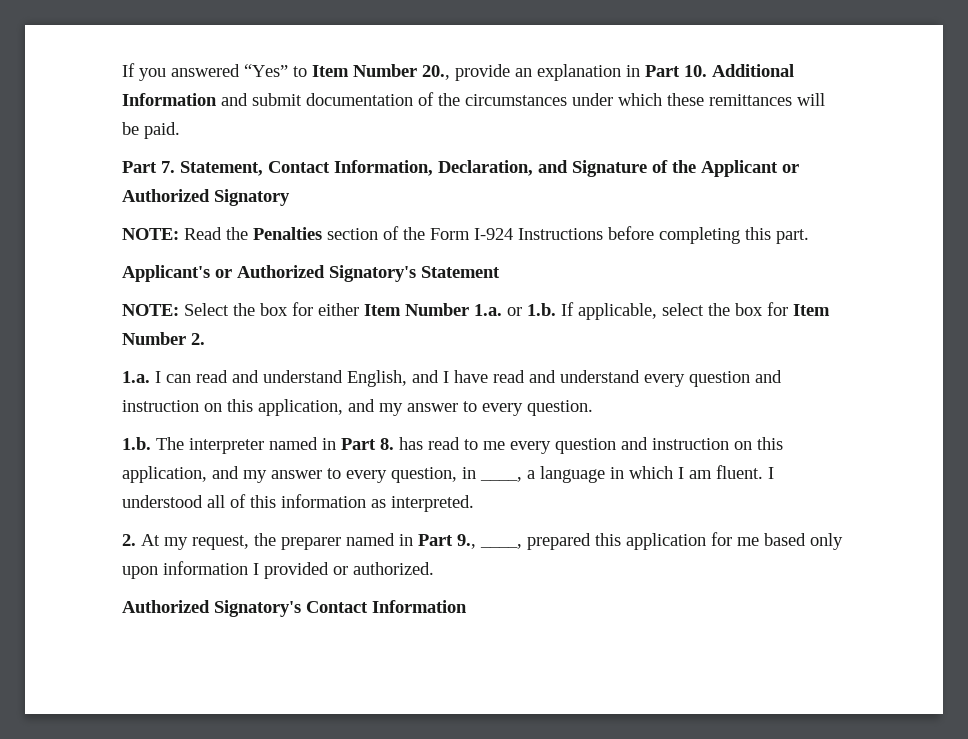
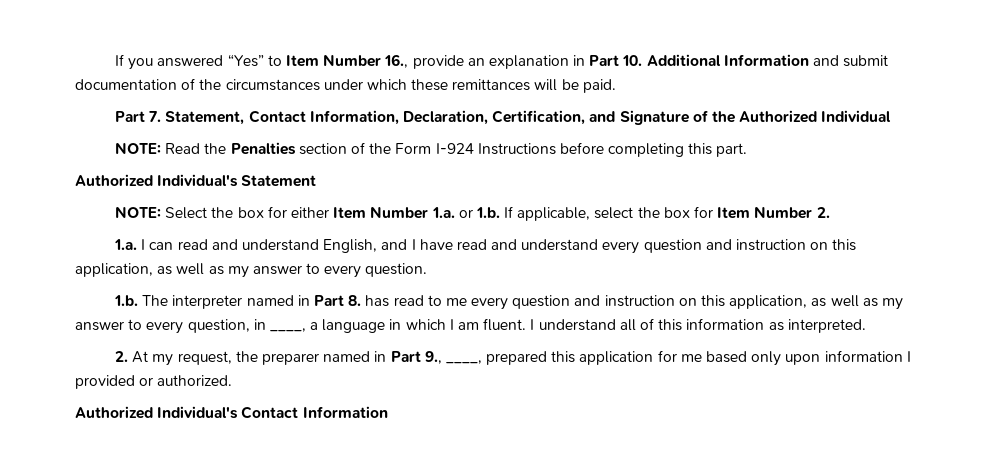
[422,65,450,80] 20., -> [384,54,409,68] 16.,
(533, 168) none -> [492,110,586,125] Certification,
[701,160,799,177] [122,189,290,206] Applicant or Authorized Signatory -> [739,110,892,123] Authorized Individual
[122,265,416,282] Applicant's or Authorized Signatory's -> [75,174,239,187] Authorized Individual's
[348,399,375,412] and -> [157,263,224,275] as well as
[212,466,239,479] and -> [811,295,878,307] as well as
[122,495,203,508] understood -> [538,319,616,331] understand
[214,600,301,617] Signatory's -> [157,406,239,419] Individual's

